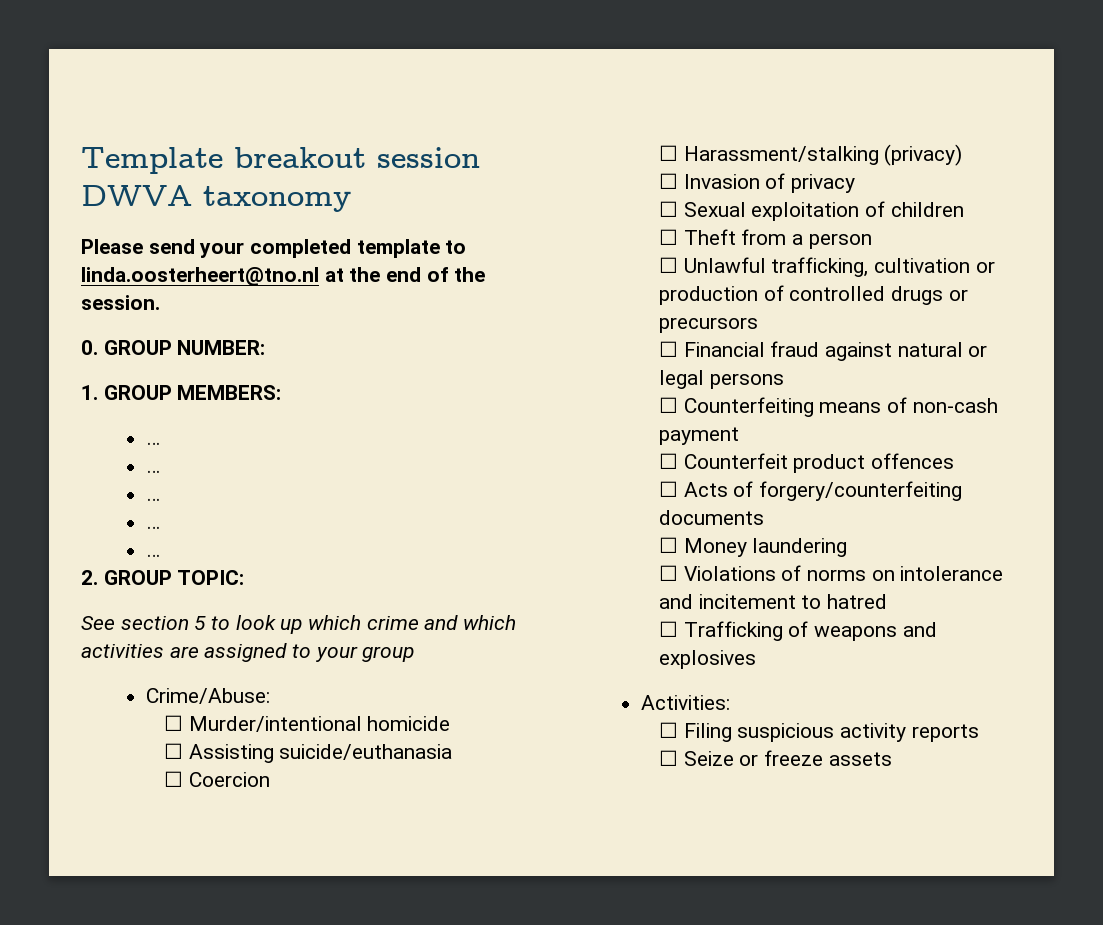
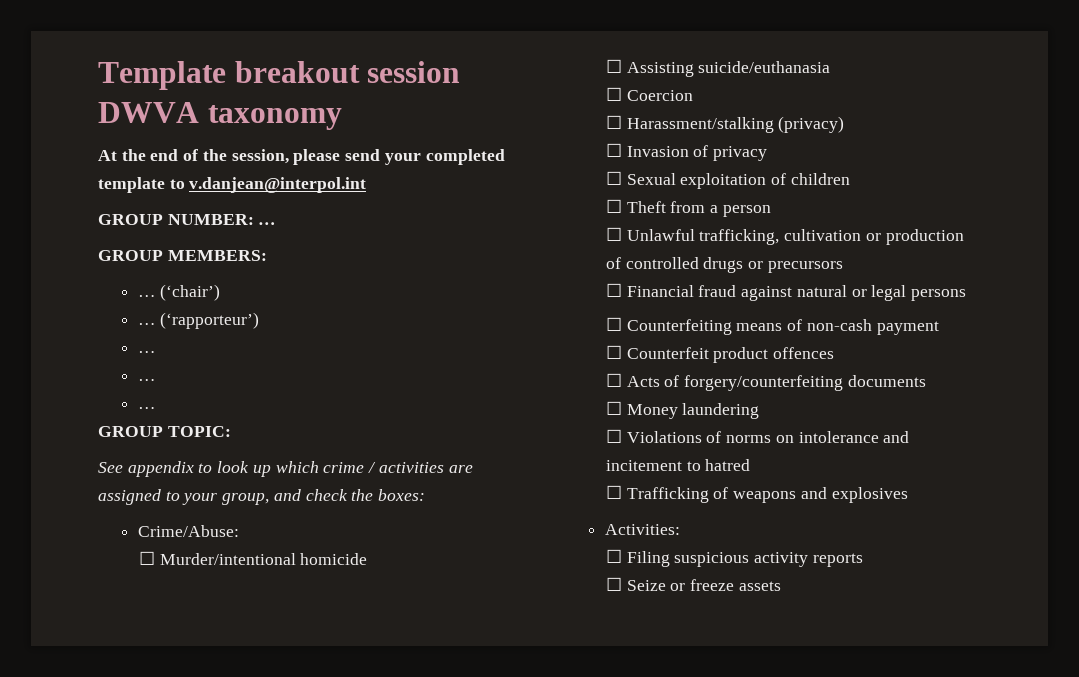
[81,239,143,254] Please -> [98,149,341,165] At the end of the session, please
[81,267,486,286] [81,295,160,310] [81,340,98,355] linda.oosterheert@tno.nl at the end of the session. // 0. -> [189,177,367,193] v.danjean@interpol.int //
[81,385,98,400] // 1. -> [258,222,277,225] … //
[145,442,160,445] [145,470,160,473] [145,498,160,501] [145,526,160,529] [145,554,160,557] [81,570,98,585] // … // … // … // … // … // 2. -> [137,284,221,301] [137,312,260,329] [137,351,156,353] [137,379,156,381] [137,407,156,409] // … (‘chair’) // … (‘rapporteur’) // … // … // … //
[120,616,207,630] section 5 -> [127,461,194,477] appendix
[424,615,517,630] and which -> [368,462,377,473] /
[362,646,415,662] group -> [222,489,426,505] group, and check the boxes:

